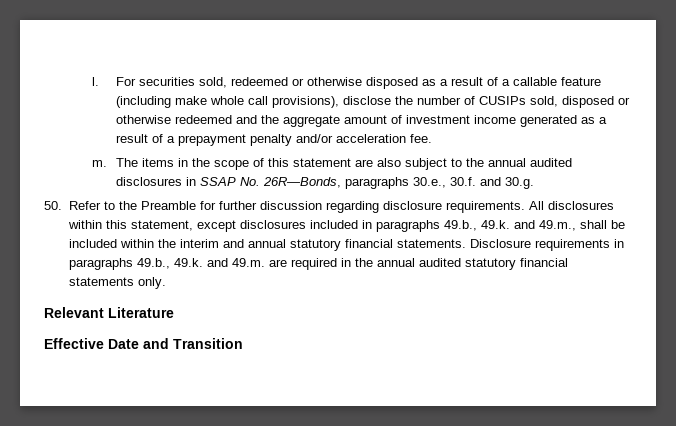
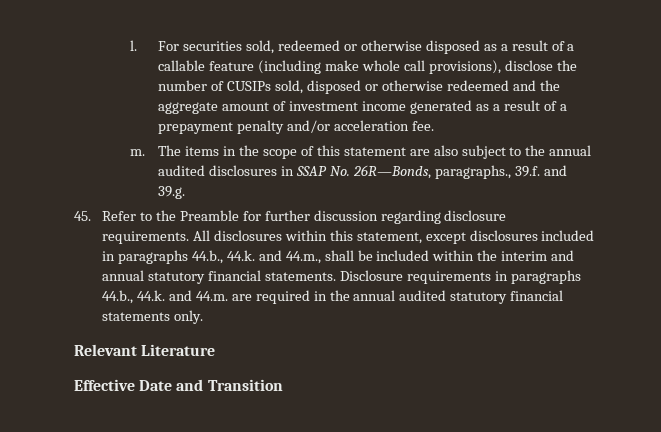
[345,177,535,189] [44,201,62,210] paragraphs 30.e., 30.f. and 30.g. // 50. -> [434,165,567,179] [158,186,186,199] [74,211,91,221] paragraphs., 39.f. and 39.g. // 45.
[443,220,576,231] 49.b., 49.k. and 49.m., -> [191,250,321,264] 44.b., 44.k. and 44.m.,
[136,258,265,269] 49.b., 49.k. and 49.m. -> [102,290,228,304] 44.b., 44.k. and 44.m.

